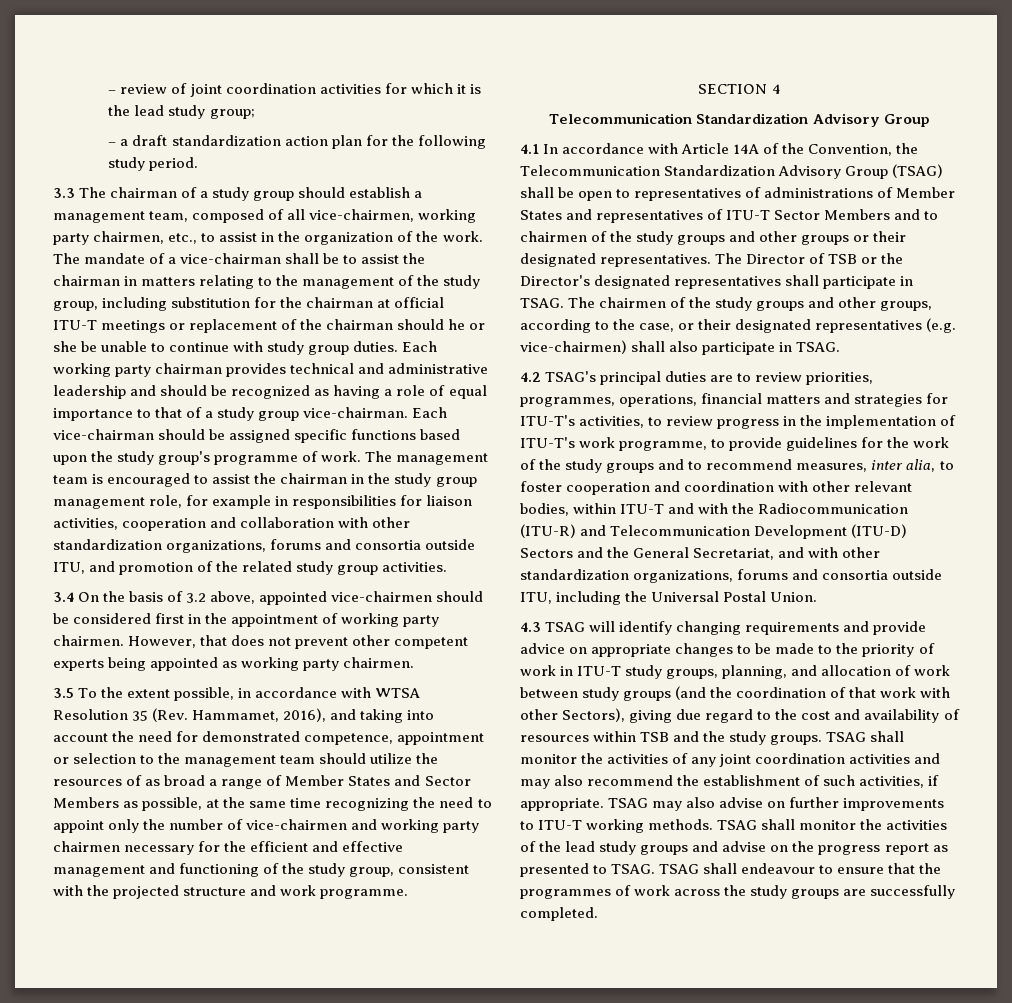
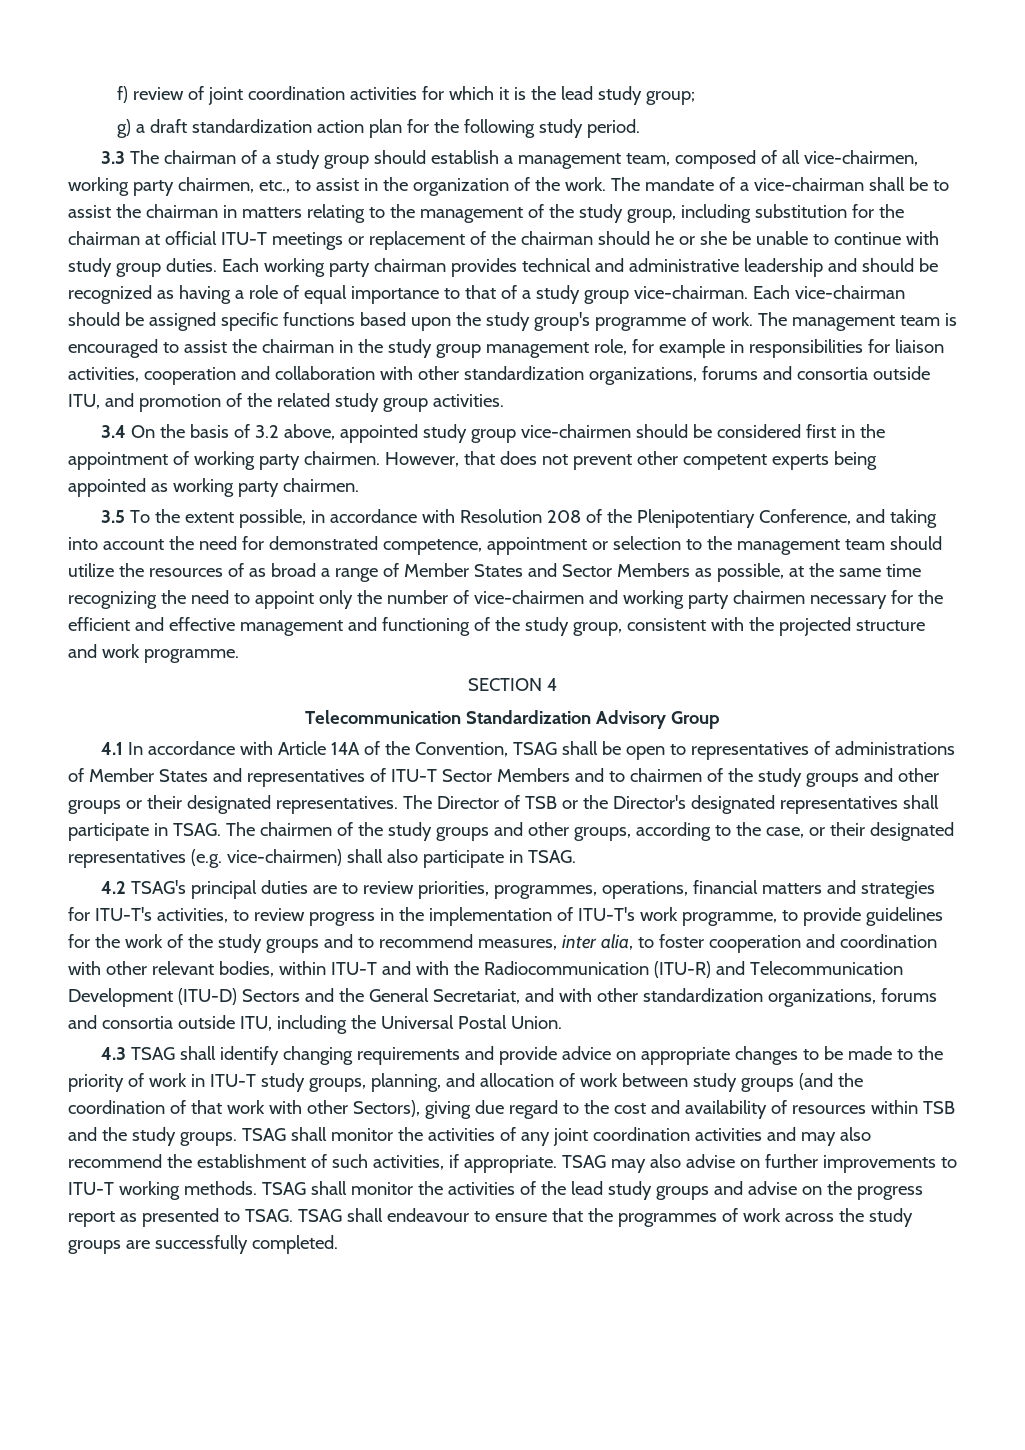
[108,90,117,94] – -> [116,86,128,103] f)
[108,142,117,146] – -> [116,119,131,138] g)
(328, 598) none -> [423,424,517,443] study group
[375,688,421,698] [53,708,327,722] WTSA Resolution 35 (Rev. Hammamet, 2016), -> [460,509,852,528] Resolution 208 of the Plenipotentiary Conference,
[896,143,919,154] [520,164,944,179] the Telecommunication Standardization Advisory Group (TSAG) -> [513,742,558,755] TSAG
[589,621,616,632] will -> [180,1046,217,1060] shall

